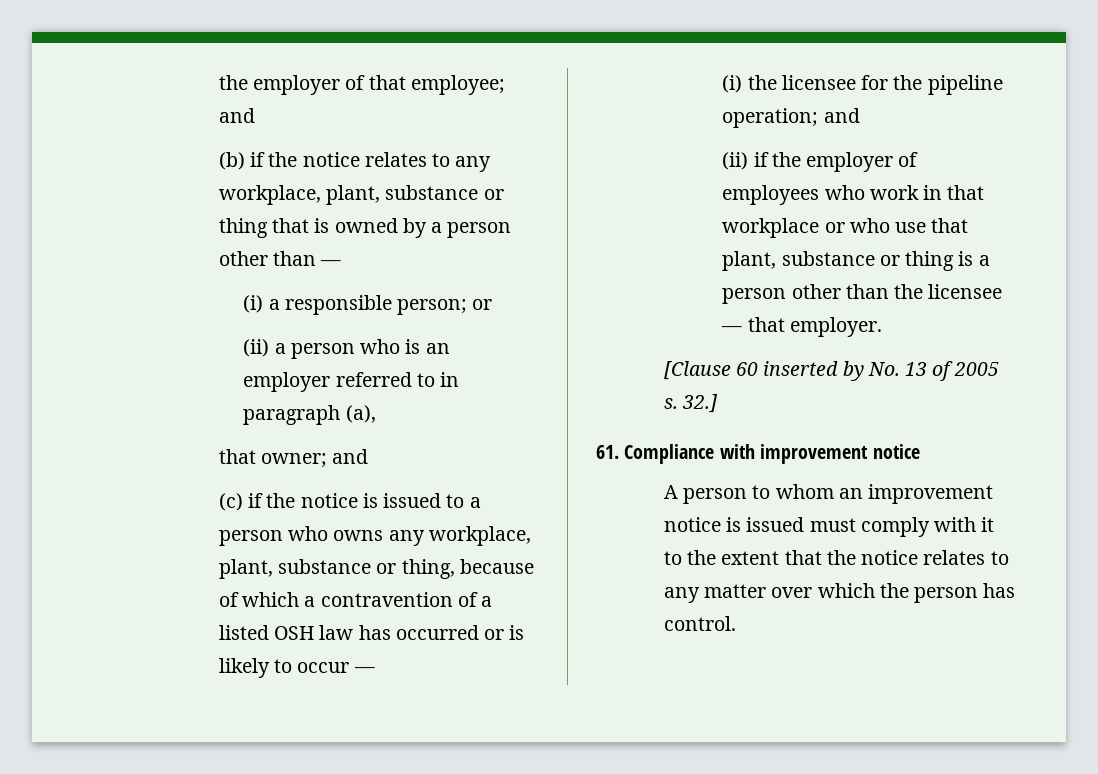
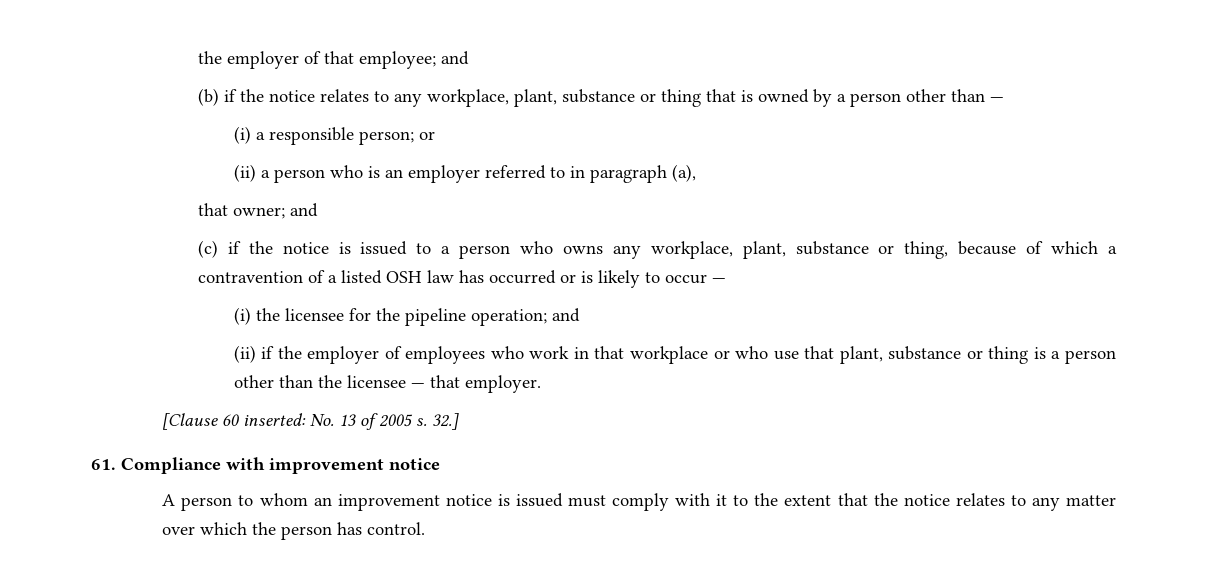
[763,361,864,381] inserted by -> [243,413,307,426] inserted:

